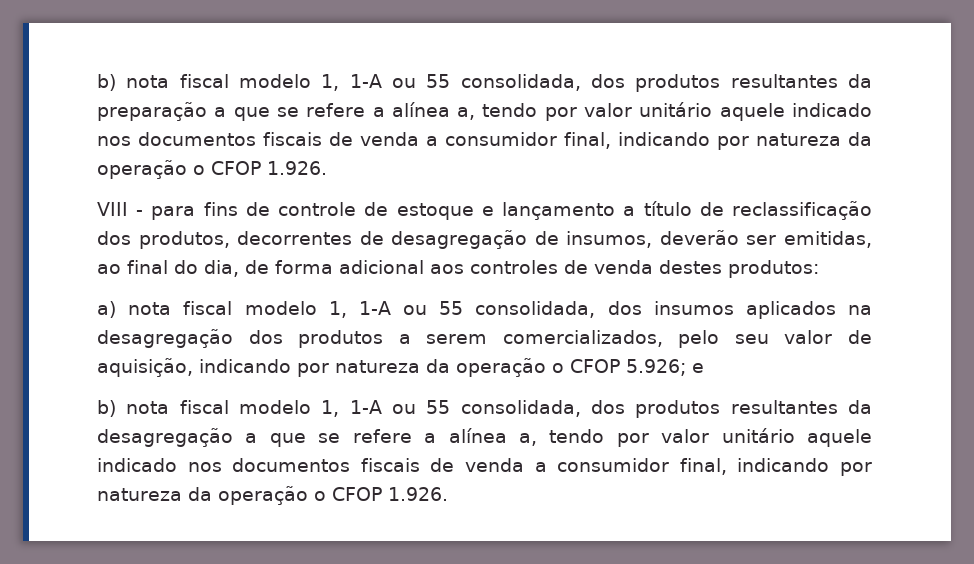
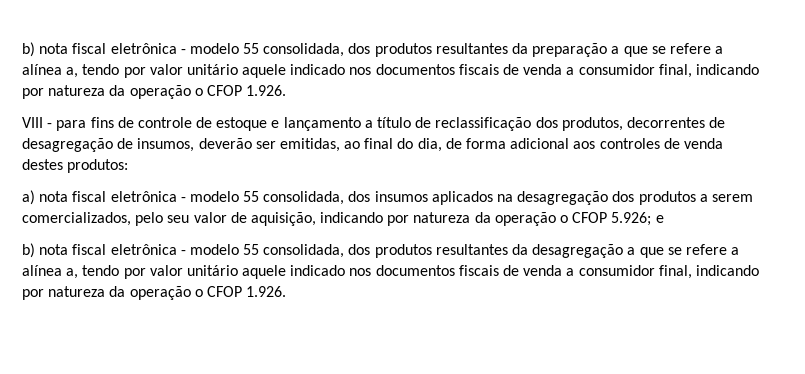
[97,74,416,91] b) nota fiscal modelo 1, 1-A ou -> [22,42,239,57] b) nota fiscal eletrônica - modelo
[244,301,427,318] modelo 1, 1-A ou -> [110,191,239,202] eletrônica - modelo
[239,400,416,417] modelo 1, 1-A ou -> [110,244,239,255] eletrônica - modelo

